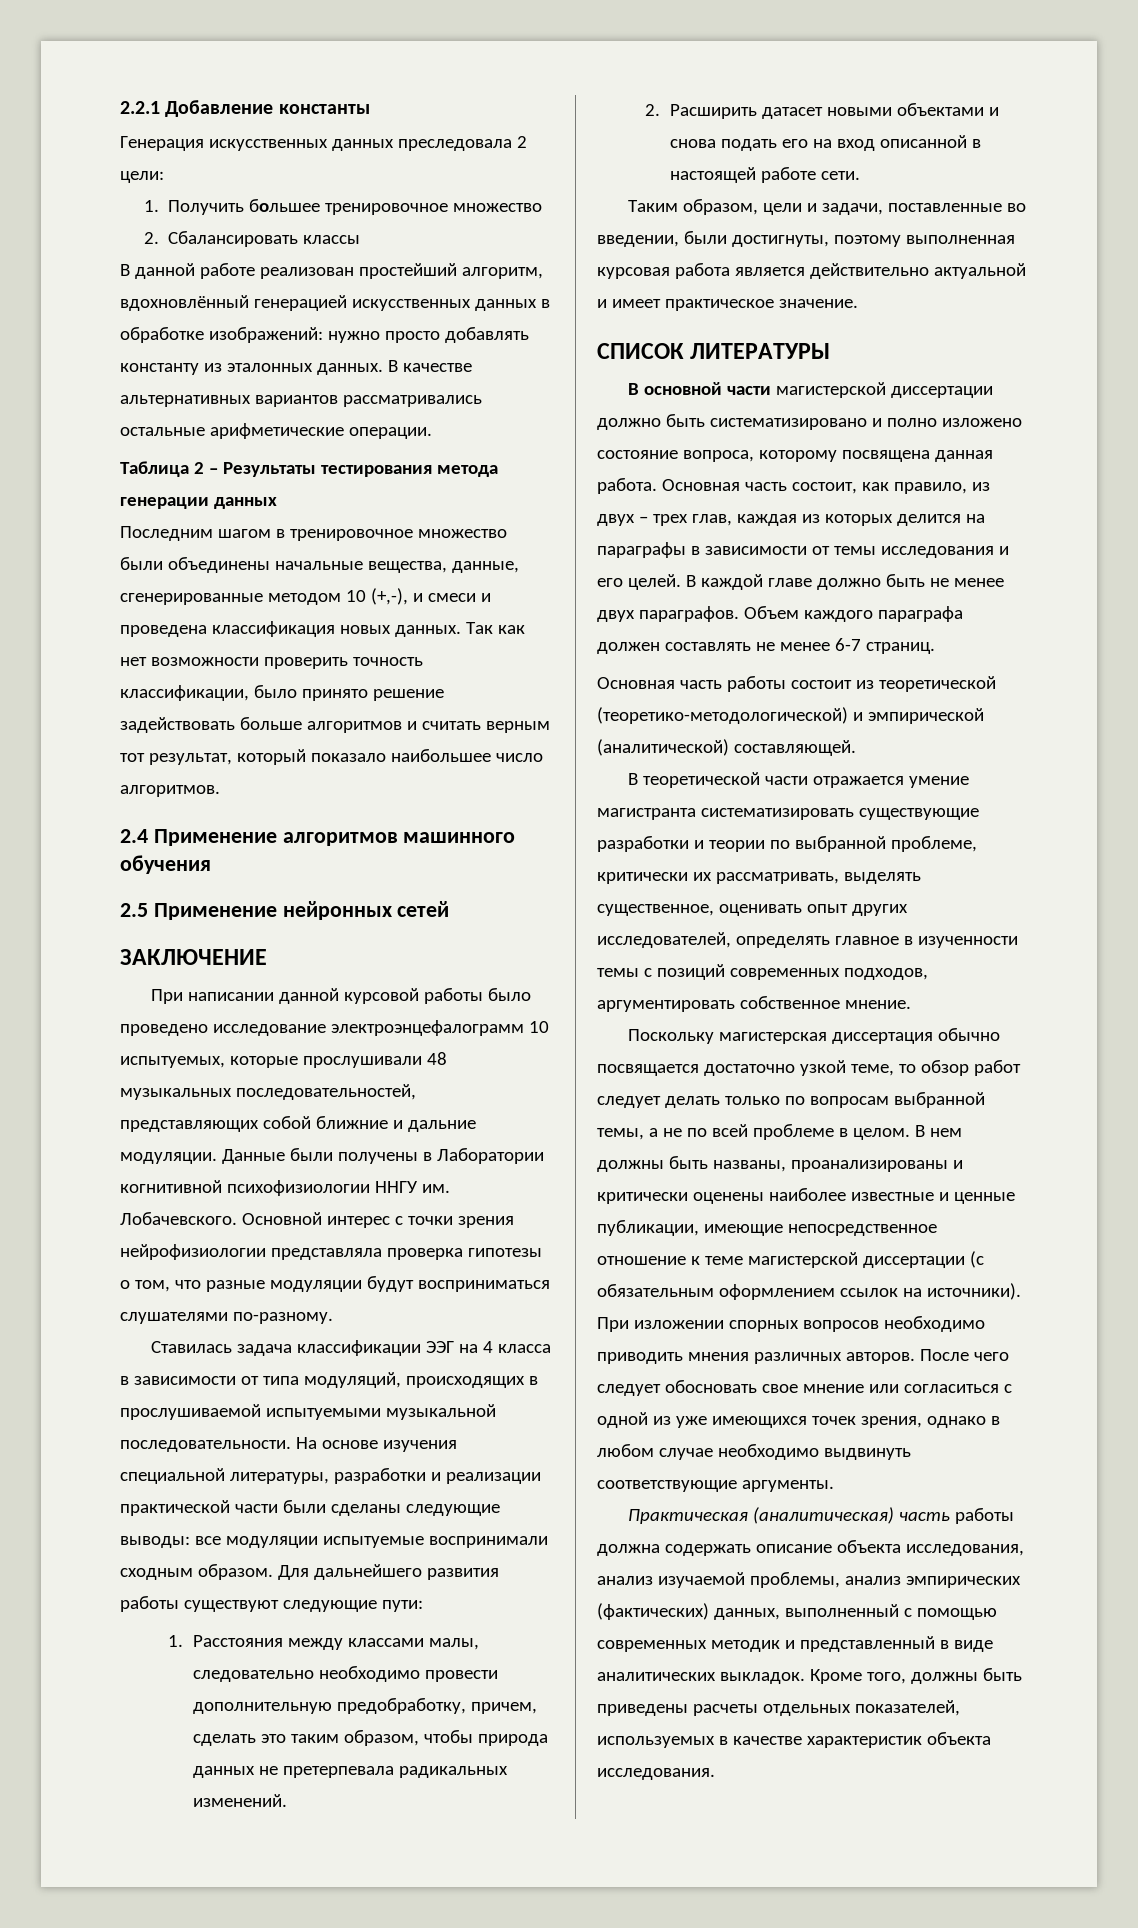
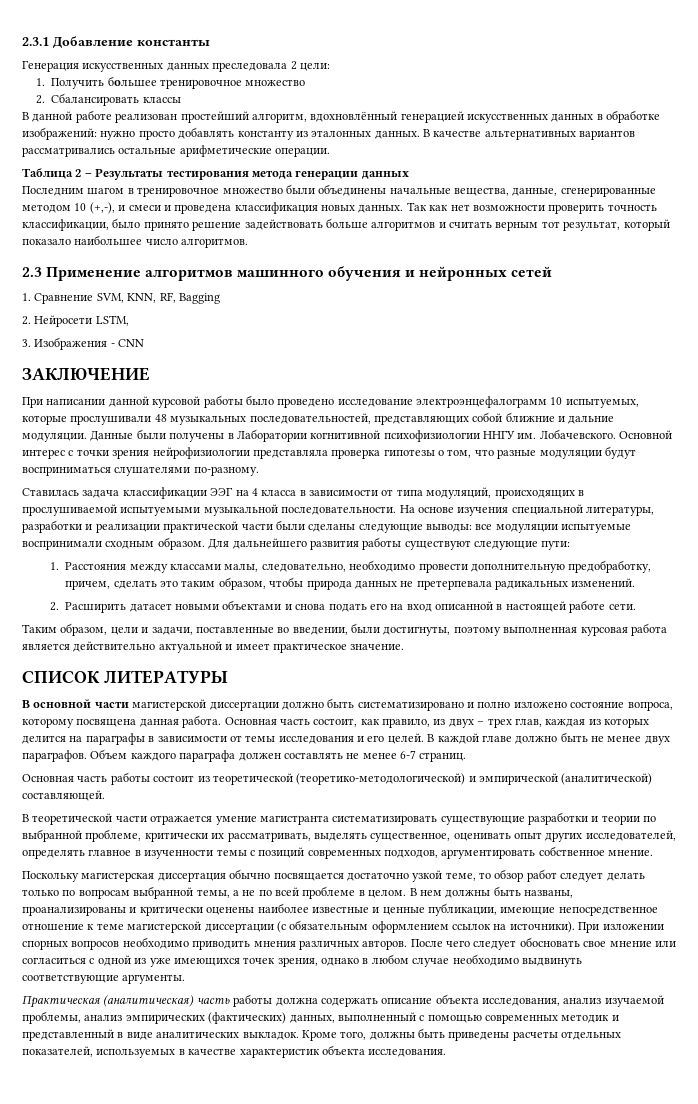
[120,101,160,114] 2.2.1 -> [22,37,49,46] 2.3.1
[120,829,148,843] 2.4 -> [22,267,42,277] 2.3
[120,903,277,920] // 2.5 Применение -> [404,270,415,277] и
(450, 909) none -> [22,292,220,304] [22,315,129,327] [22,337,145,350] // 1. Сравнение SVM, KNN, RF, Bagging // 2. Нейросети LSTM, // 3. Изображения - CNN
[192,1670,314,1682] следовательно -> [261,563,346,572] следовательно,

